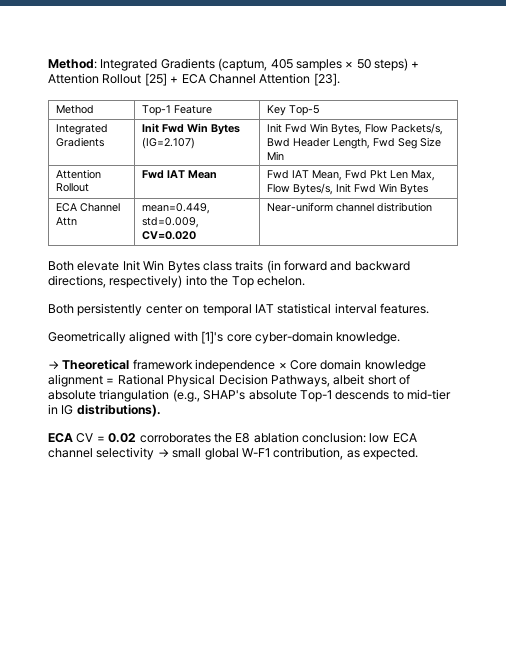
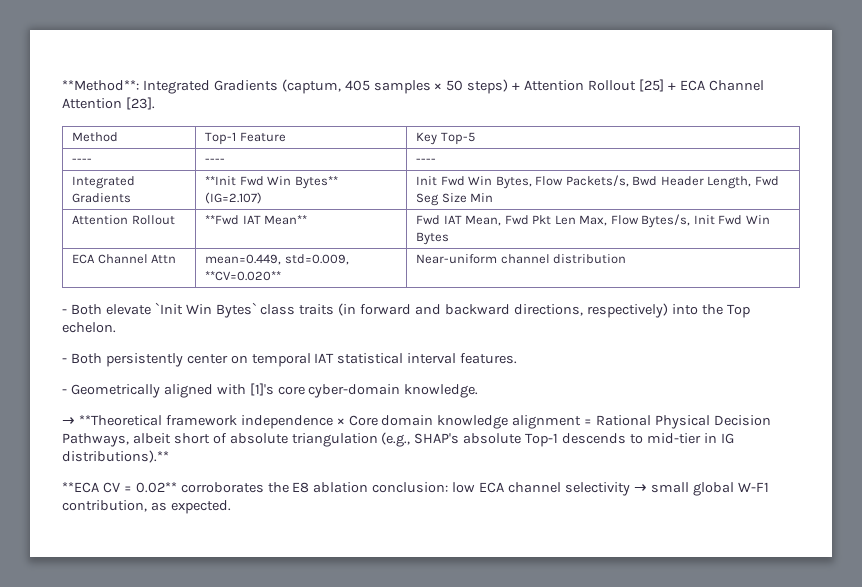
[48,59,97,69] Method: -> [62,80,139,91] **Method**:
(321, 110) none -> [72,158,93,163] [205,158,226,163] [416,158,437,163] // ---- | ---- | ----
[142,123,241,135] Init Fwd Win Bytes -> [205,176,338,189] **Init Fwd Win Bytes**
[142,170,218,179] Fwd IAT Mean -> [205,215,308,225] **Fwd IAT Mean**
[142,231,197,240] CV=0.020 -> [205,271,282,281] **CV=0.020**
(433, 207) none -> [62,309,67,314] -
[122,260,200,273] Init Win Bytes -> [154,302,257,318] `Init Win Bytes`
(305, 281) none -> [62,358,67,363] -
(429, 308) none -> [62,389,67,394] -
[62,359,130,370] Theoretical -> [78,415,162,426] **Theoretical
[76,404,161,417] [48,433,73,443] distributions). // ECA -> [62,450,169,463] [62,482,99,493] distributions).** // **ECA
[108,433,137,443] 0.02 -> [135,482,177,493] 0.02**

